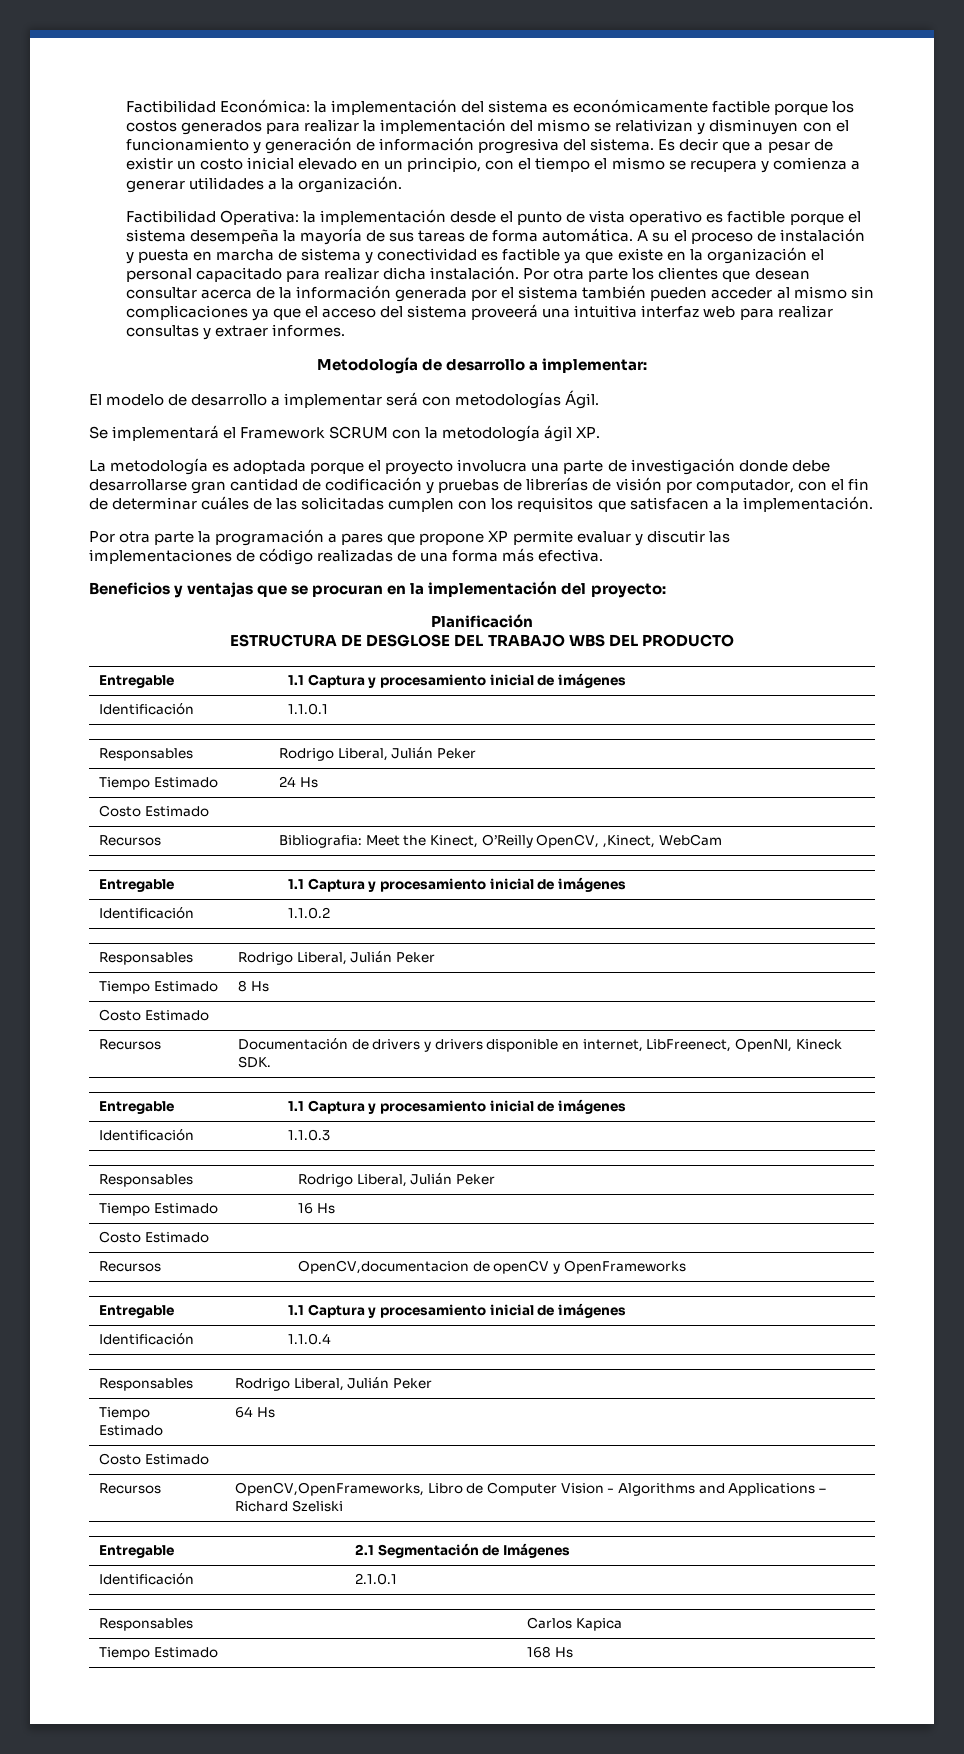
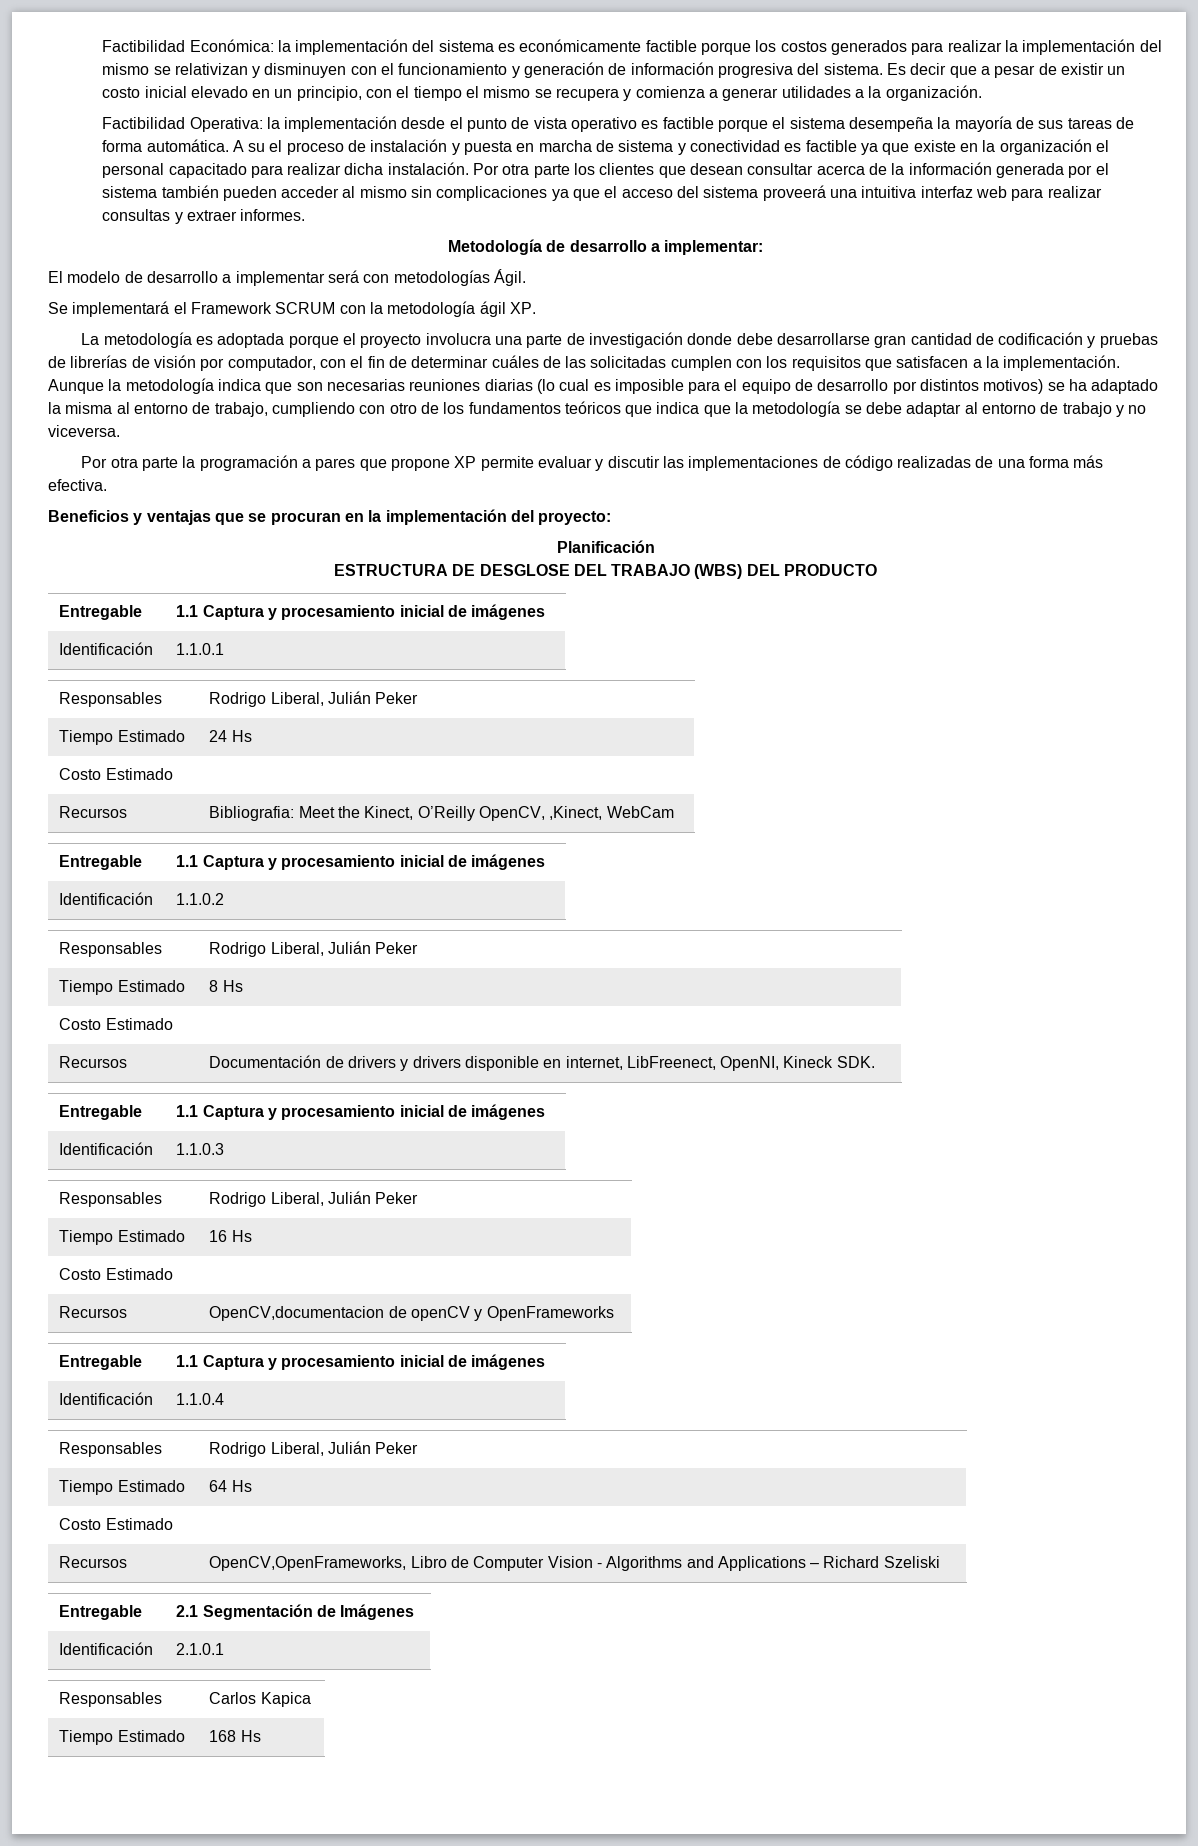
(873, 504) none -> [48,378,1159,394] [48,401,1147,417] [48,425,120,437] Aunque la metodología indica que son necesarias reuniones diarias (lo cual es imposible para el equipo de desarrollo por distintos motivos) se ha adaptado la misma al entorno de trabajo, cumpliendo con otro de los fundamentos teóricos que indica que la metodología se debe adaptar al entorno de trabajo y no viceversa.
[568,634,605,647] WBS -> [694,564,743,579] (WBS)

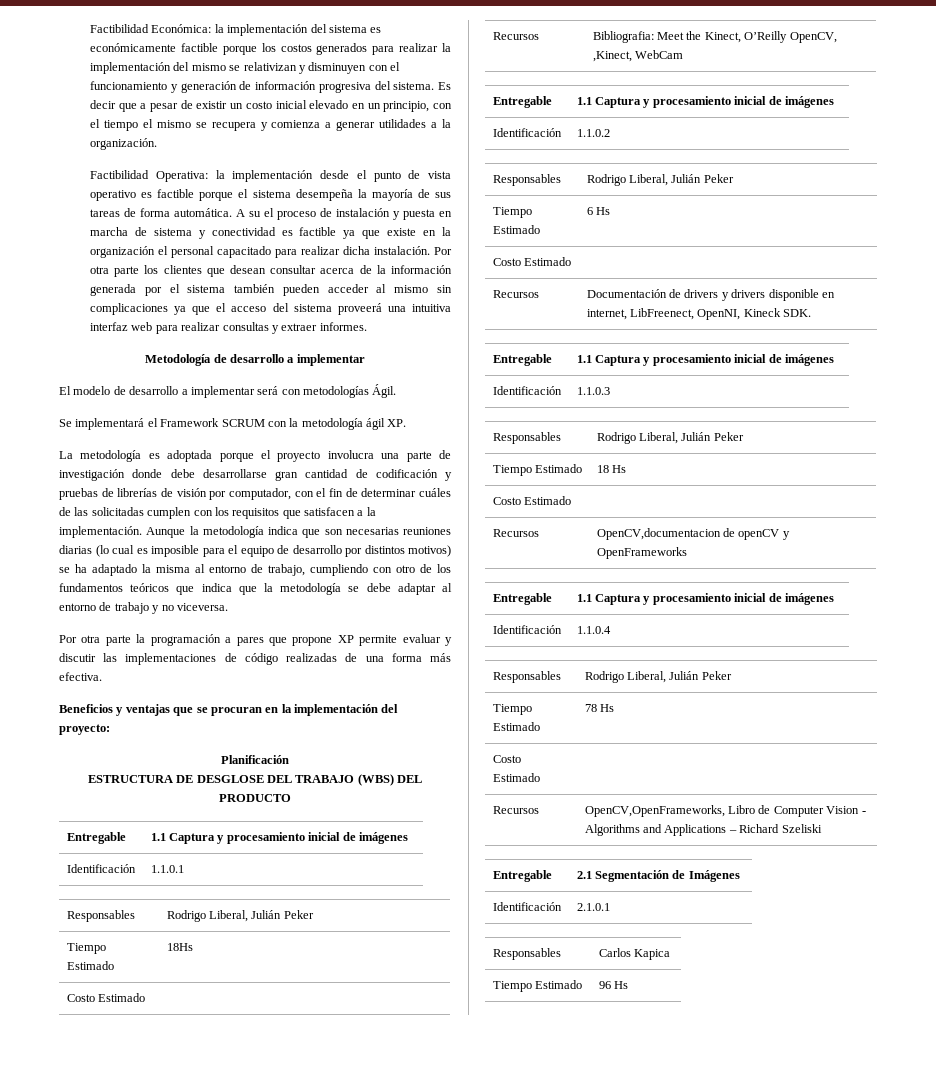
[664,240,764,255] implementar: -> [296,354,365,366] implementar
[209,730,252,742] 24 Hs -> [166,943,193,951] 18Hs
[209,980,219,992] 8 -> [586,207,593,215] 6
[209,1230,228,1242] 16 -> [596,465,609,473] 18
[209,1480,228,1492] 64 -> [584,704,597,712] 78
[209,1730,237,1742] 168 -> [598,981,611,989] 96

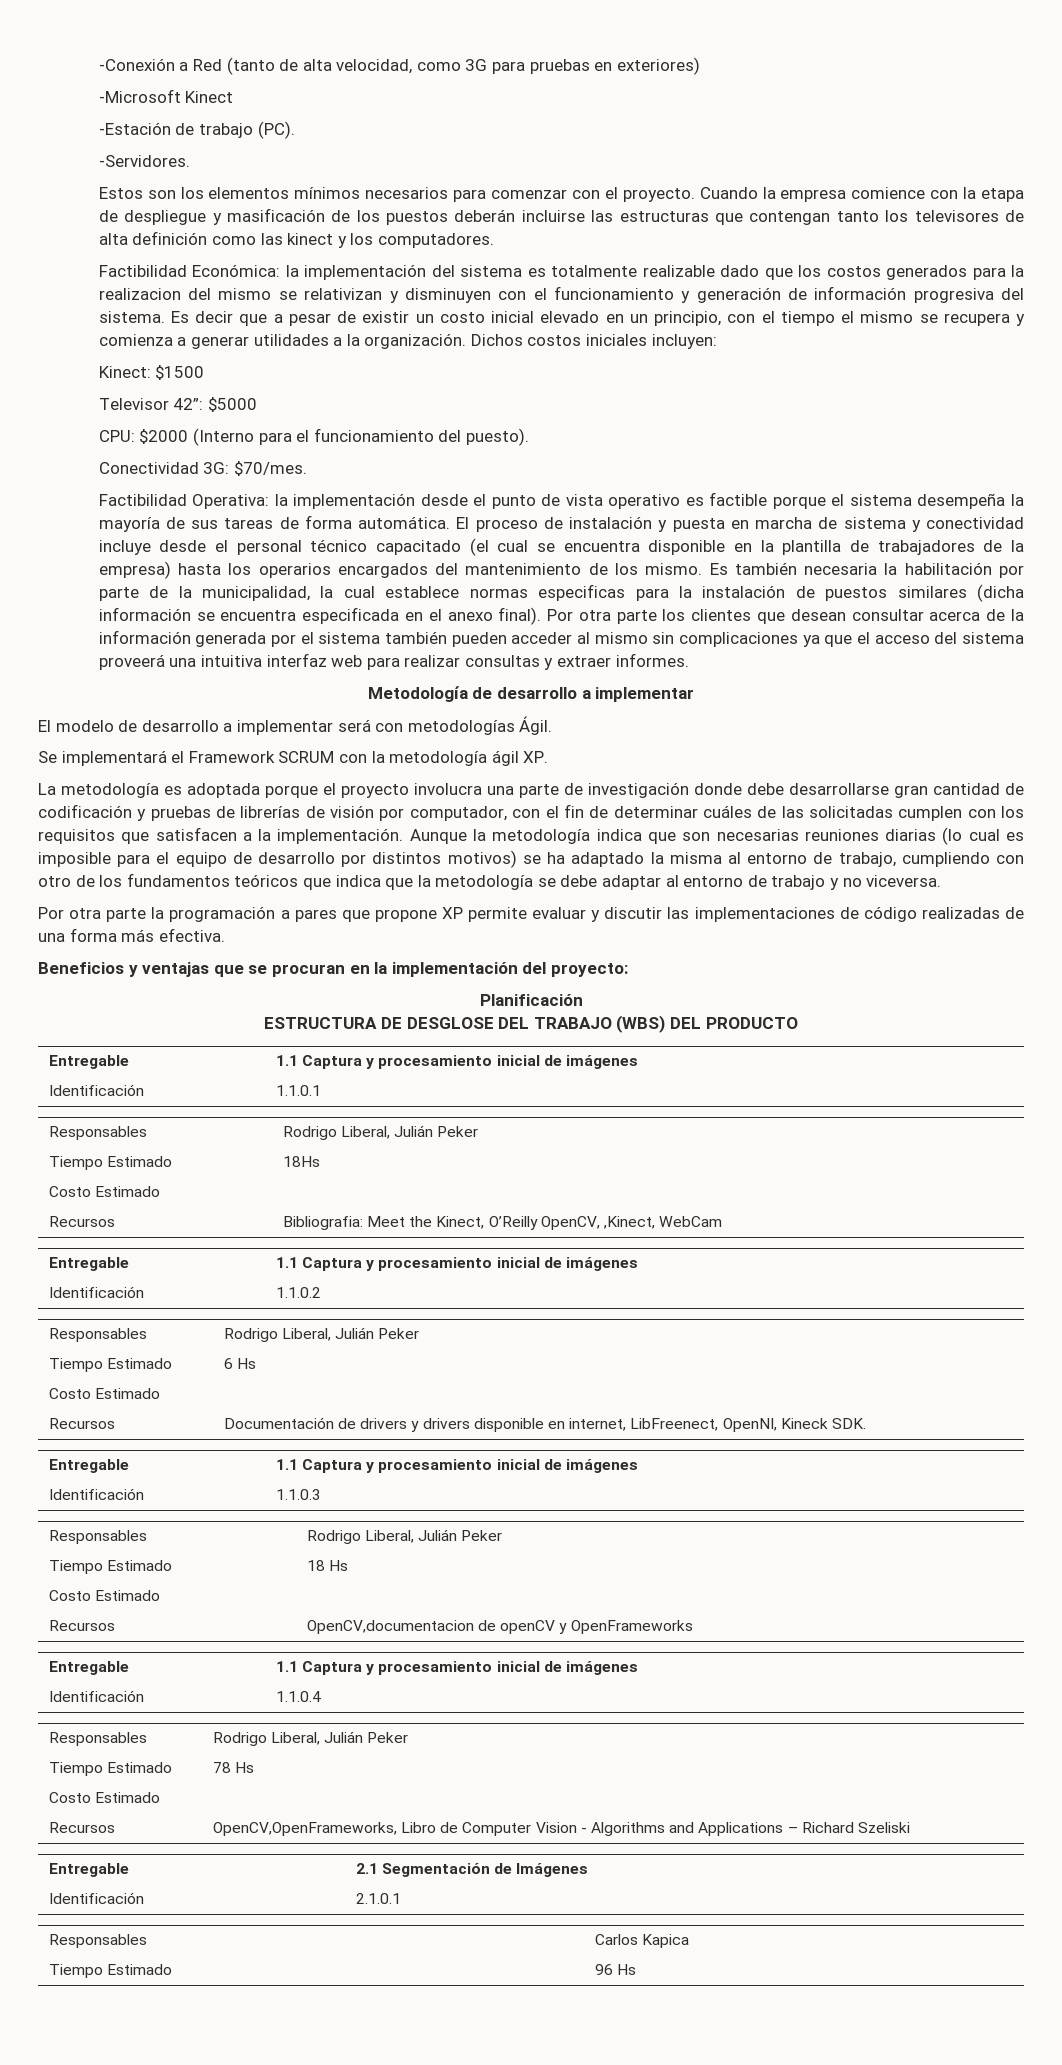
(90, 28) none -> [98,57,700,75] [98,89,234,103] [98,121,295,139] [98,155,190,167] [98,187,1025,202] [98,208,1025,225] [98,231,494,248] -Conexión a Red (tanto de alta velocidad, como 3G para pruebas en exteriores) // -Microsoft Kinect // -Estación de trabajo (PC). // -Servidores. // Estos son los elementos mínimos necesarios para comenzar con el proyecto. Cuando la empresa comience con la etapa de despliegue y masificación de los puestos deberán incluirse las estructuras que contengan tanto los televisores de alta definición como las kinect y los computadores. //
[90,43,257,55] económicamente factible porque -> [551,265,793,280] totalmente realizable dado que
[399,43,451,52] [90,62,172,74] realizar la implementación -> [1011,265,1024,277] [98,288,181,300] la realizacion
(158, 144) none -> [470,334,717,349] [98,365,205,380] [98,397,257,412] [98,428,529,446] [98,461,307,476] Dichos costos iniciales incluyen: // Kinect: $1500 // Televisor 42”: $5000 // CPU: $2000 (Interno para el funcionamiento del puesto). // Conectividad 3G: $70/mes.
[236,208,275,217] A su el -> [456,517,470,529] El
[281,227,452,239] [90,246,431,258] es factible ya que existe en la organización el personal capacitado para realizar dicha instalación. -> [98,538,1024,556] [98,561,1024,579] [98,584,1024,602] [98,607,542,625] incluye desde el personal técnico capacitado (el cual se encuentra disponible en la plantilla de trabajadores de la empresa) hasta los operarios encargados del mantenimiento de los mismo. Es también necesaria la habilitación por parte de la municipalidad, la cual establece normas especificas para la instalación de puestos similares (dicha información se encuentra especificada en el anexo final).

